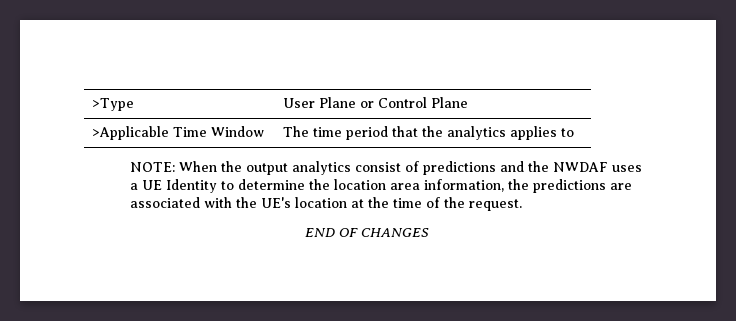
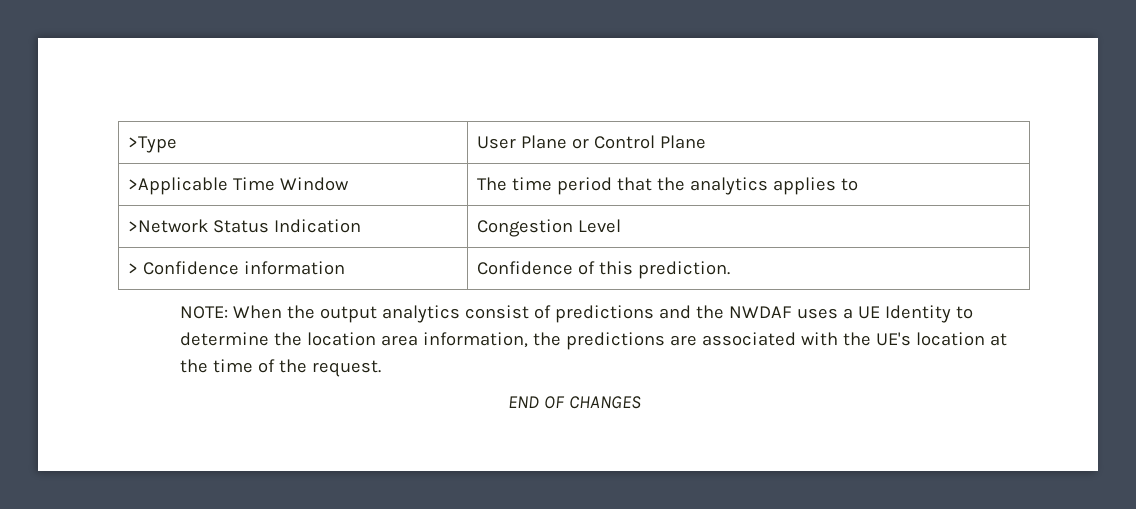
(575, 132) none -> [128,219,362,233] [477,219,622,237] [128,261,346,275] [477,261,731,279] // >Network Status Indication | Congestion Level // > Confidence information | Confidence of this prediction.

